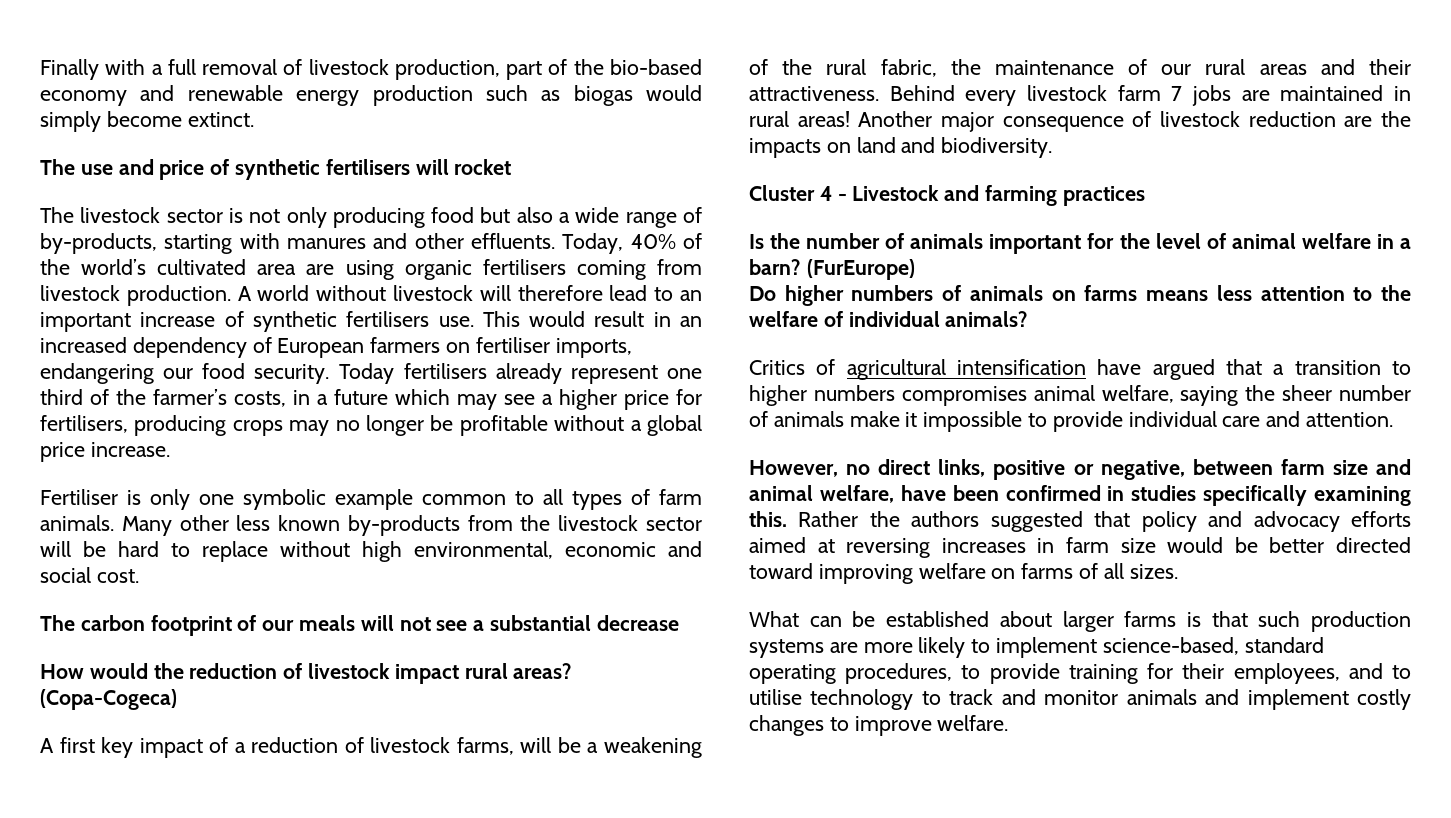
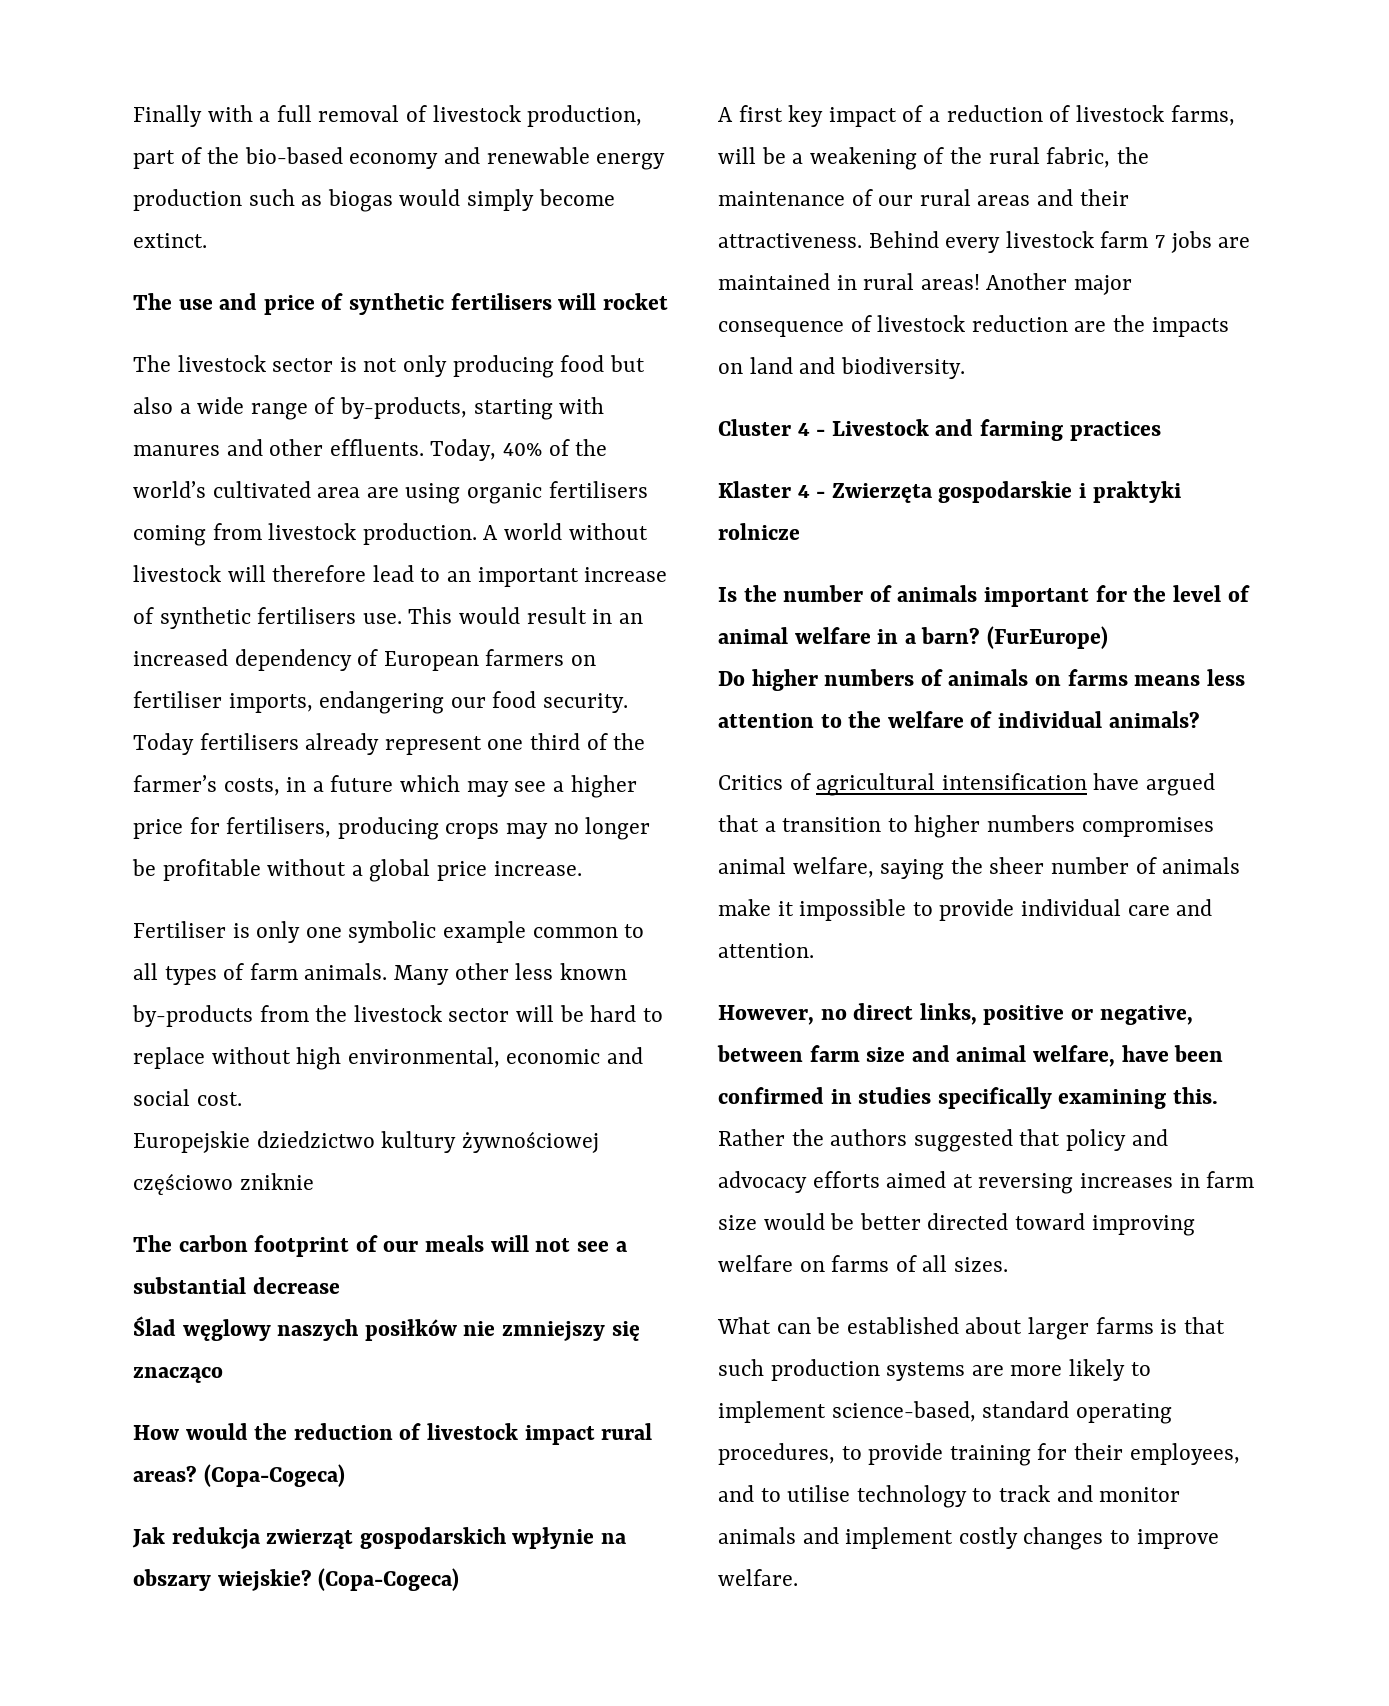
(139, 576) none -> [133,1131,599,1153] [133,1173,314,1195] // Europejskie dziedzictwo kultury żywnościowej częściowo zniknie
(679, 623) none -> [133,1316,640,1341] [133,1367,223,1383] // Ślad węglowy naszych posiłków nie zmniejszy się znacząco
(177, 699) none -> [132,1527,628,1549] [133,1568,460,1591] // Jak redukcja zwierząt gospodarskich wpłynie na obszary wiejskie? (Copa-Cogeca)
(1145, 196) none -> [718,481,1181,503] [718,523,800,540] // Klaster 4 - Zwierzęta gospodarskie i praktyki rolnicze

